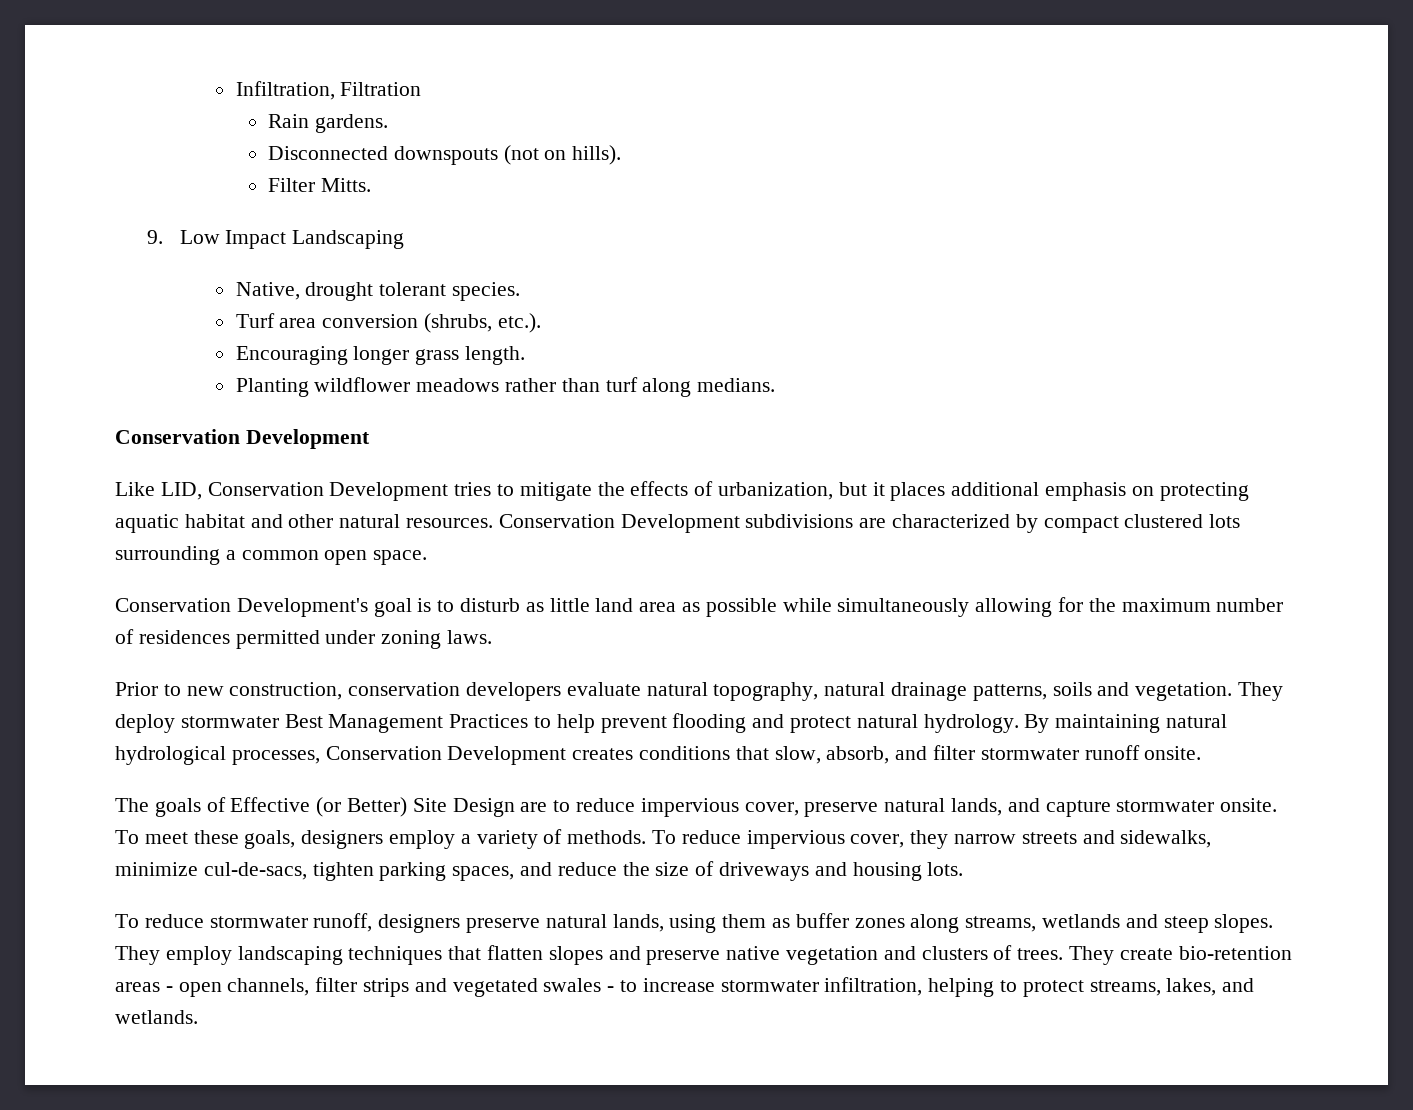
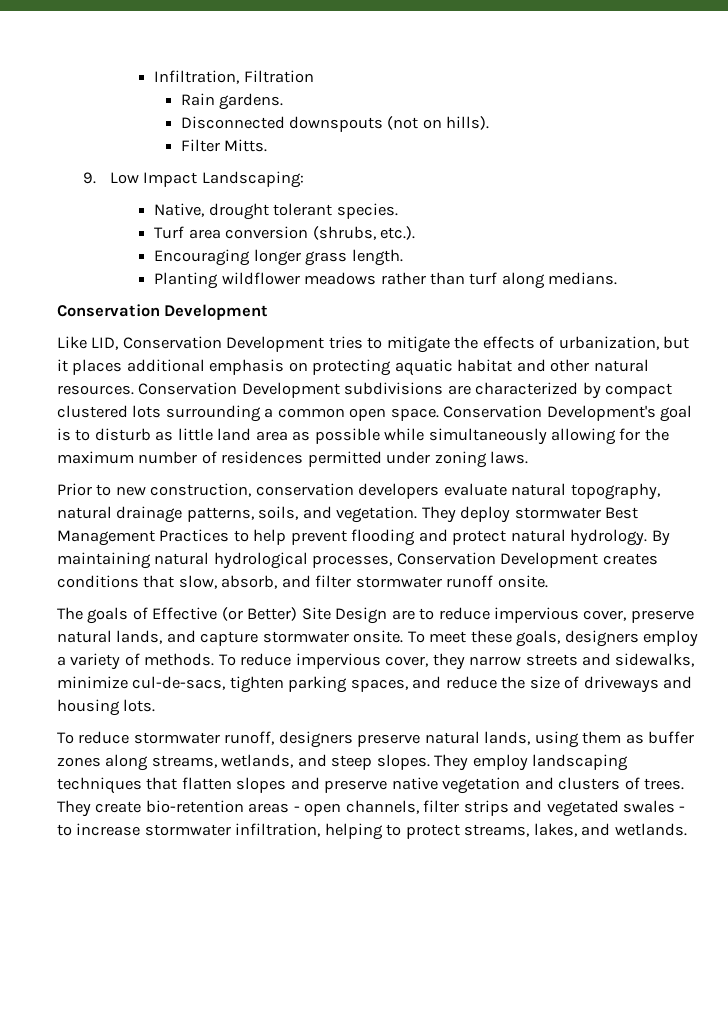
[292,230,405,249] Landscaping -> [201,171,304,188] Landscaping:
(428, 557) // -> (439, 414) none
[1052,682,1092,696] soils -> [258,506,299,520] soils,
[1042,914,1121,928] wetlands -> [221,754,294,768] wetlands,

